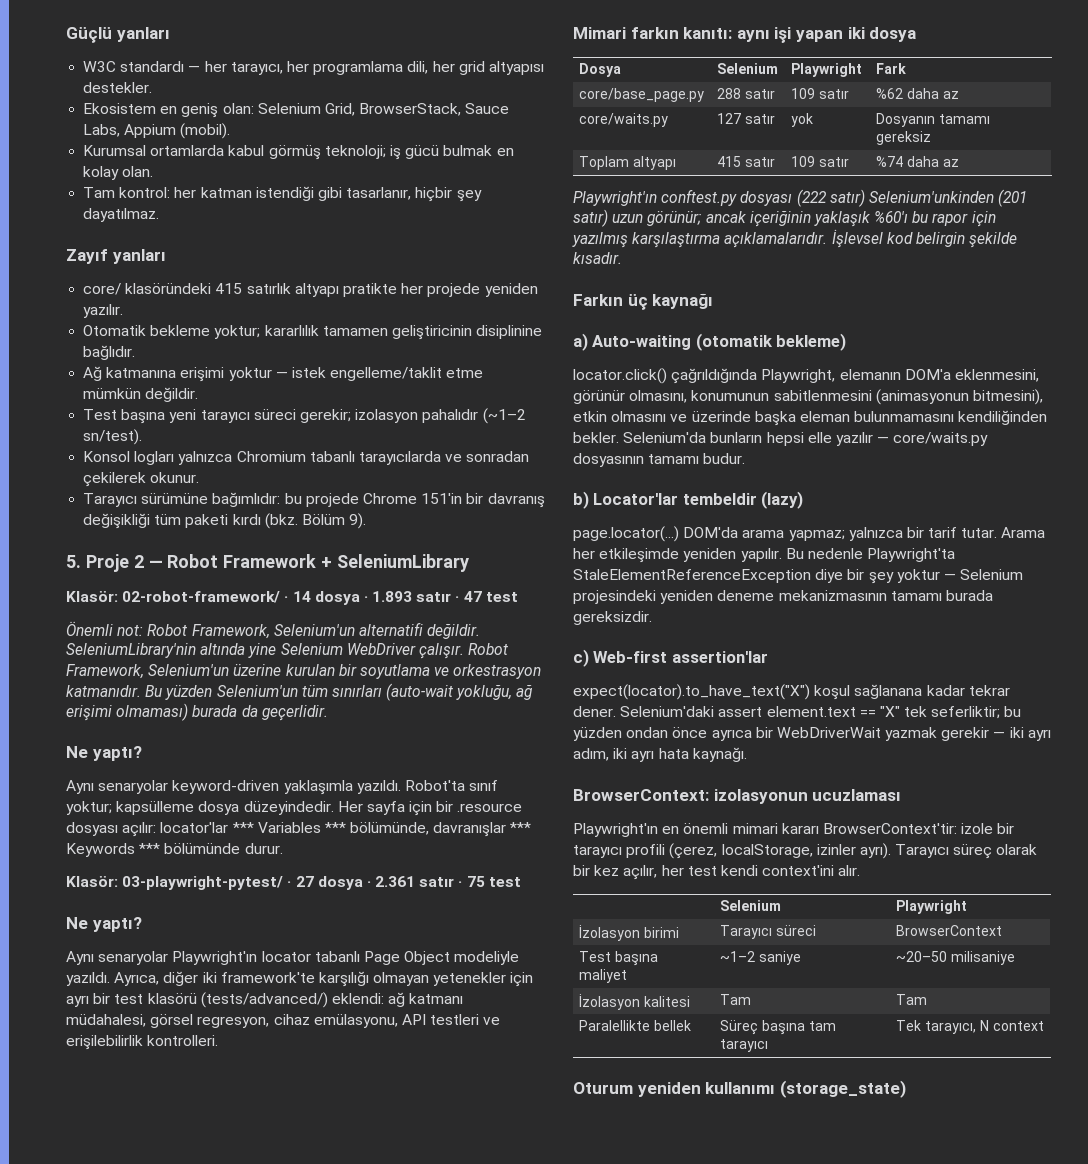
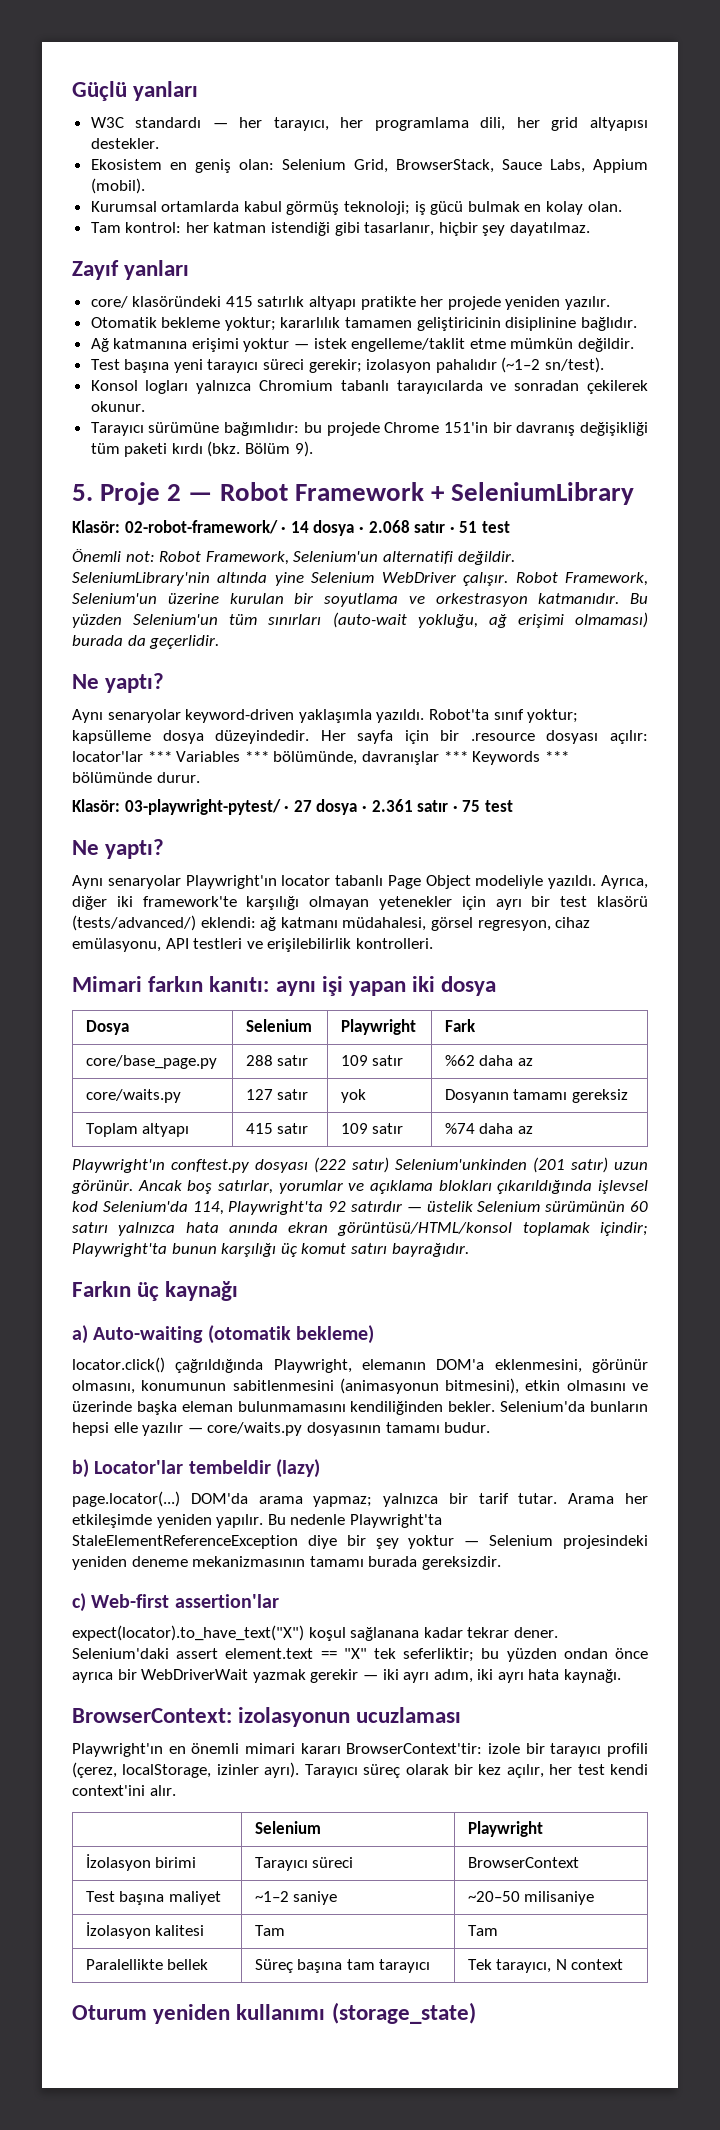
[372,591,482,602] 1.893 satır · 47 -> [368,520,478,533] 2.068 satır · 51
[647,210,996,227] [572,229,1018,248] [573,252,622,264] görünür; ancak içeriğinin yaklaşık %60'ı bu rapor için yazılmış karşılaştırma açıklamalarıdır. İşlevsel kod belirgin şekilde kısadır. -> [71,1180,648,1194] [72,1201,648,1215] [72,1222,648,1236] [72,1243,469,1257] görünür. Ancak boş satırlar, yorumlar ve açıklama blokları çıkarıldığında işlevsel kod Selenium'da 114, Playwright'ta 92 satırdır — üstelik Selenium sürümünün 60 satırı yalnızca hata anında ekran görüntüsü/HTML/konsol toplamak içindir; Playwright'ta bunun karşılığı üç komut satırı bayrağıdır.

